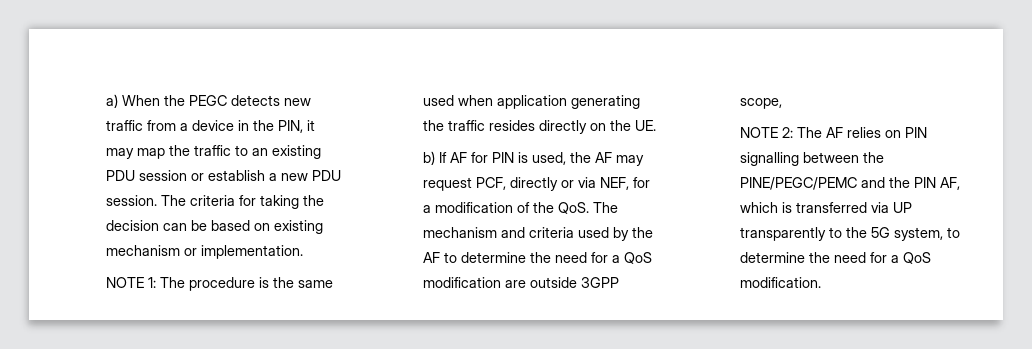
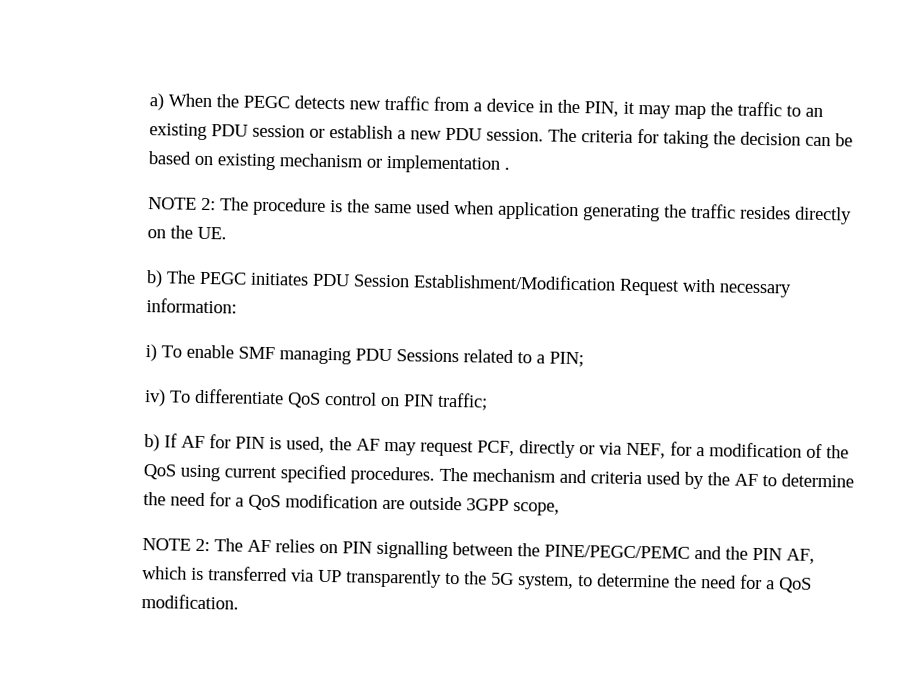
[201,245,304,259] [106,277,157,288] implementation. // NOTE 1: -> [386,154,511,174] [148,197,217,211] implementation . // NOTE 2:
(657, 125) none -> [146,270,792,298] [146,298,238,314] [145,344,585,368] [144,388,489,411] // b) The PEGC initiates PDU Session Establishment/Modification Request with necessary information: // i) To enable SMF managing PDU Sessions related to a PIN; // iv) To differentiate QoS control on PIN traffic;
[558,202,590,214] QoS. -> [143,464,436,485] QoS using current specified procedures.

